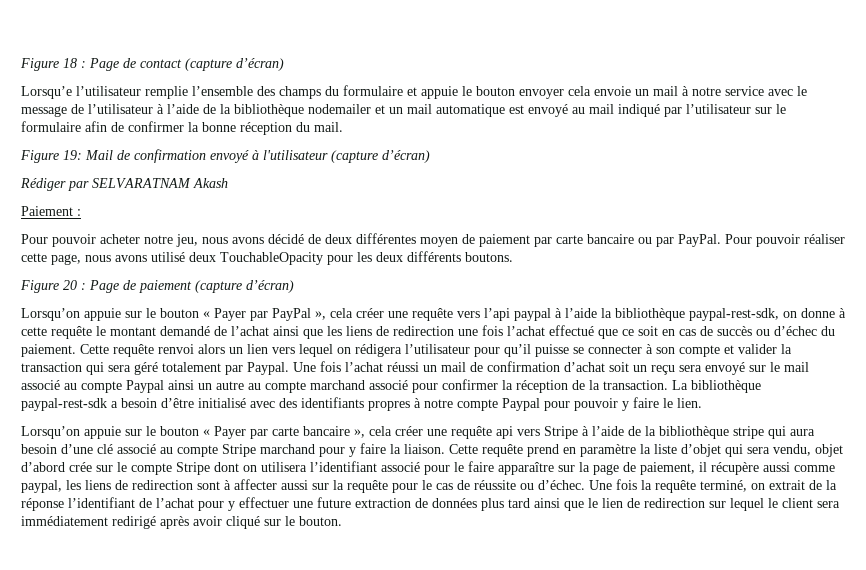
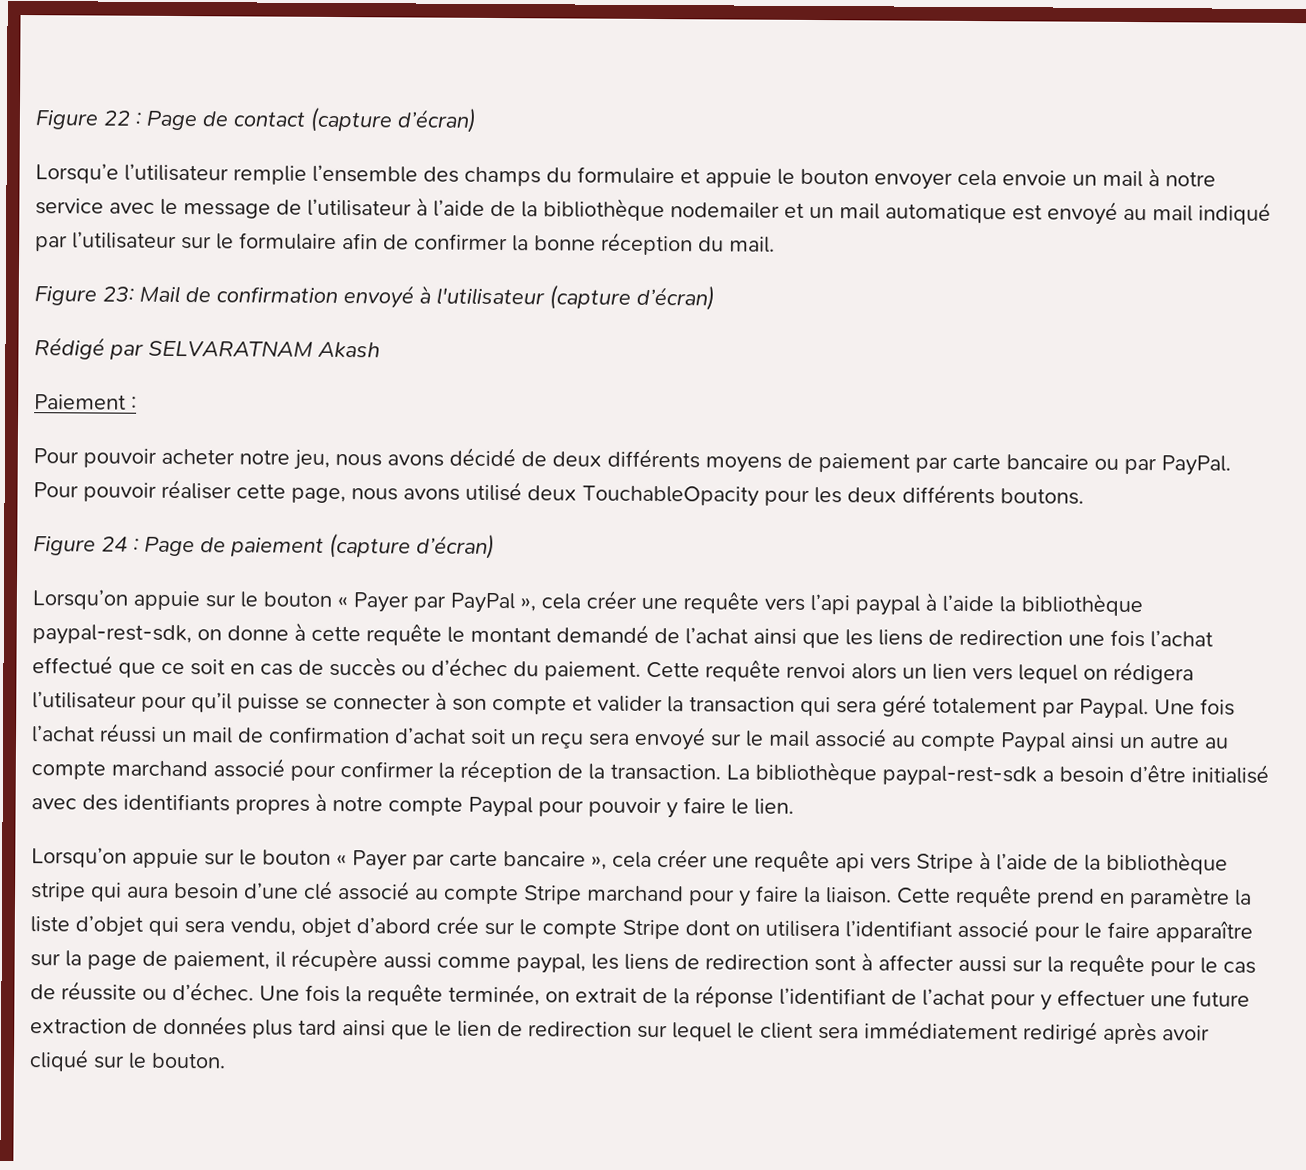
[20,58,77,71] Figure 18 -> [35,110,130,130] Figure 22
[63,150,82,160] 19: -> [102,286,134,302] 23:
[20,178,66,191] Rédiger -> [34,337,105,360] Rédigé
[356,233,458,247] différentes moyen -> [607,448,782,473] différents moyens
[63,280,77,290] 20 -> [101,536,128,552] 24
[700,480,747,492] terminé, -> [448,983,540,1006] terminée,

